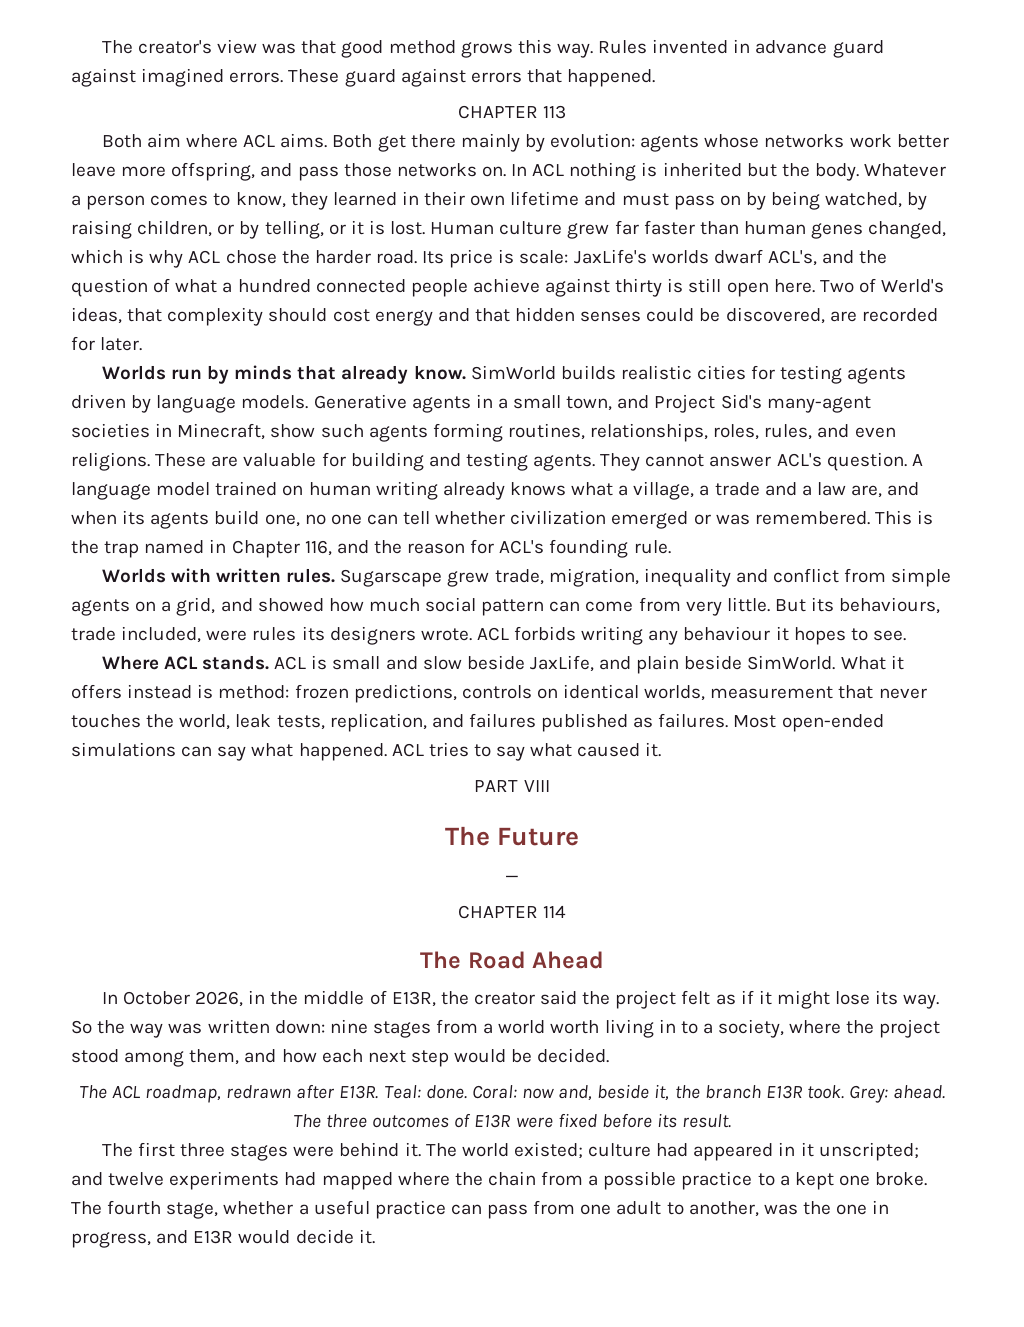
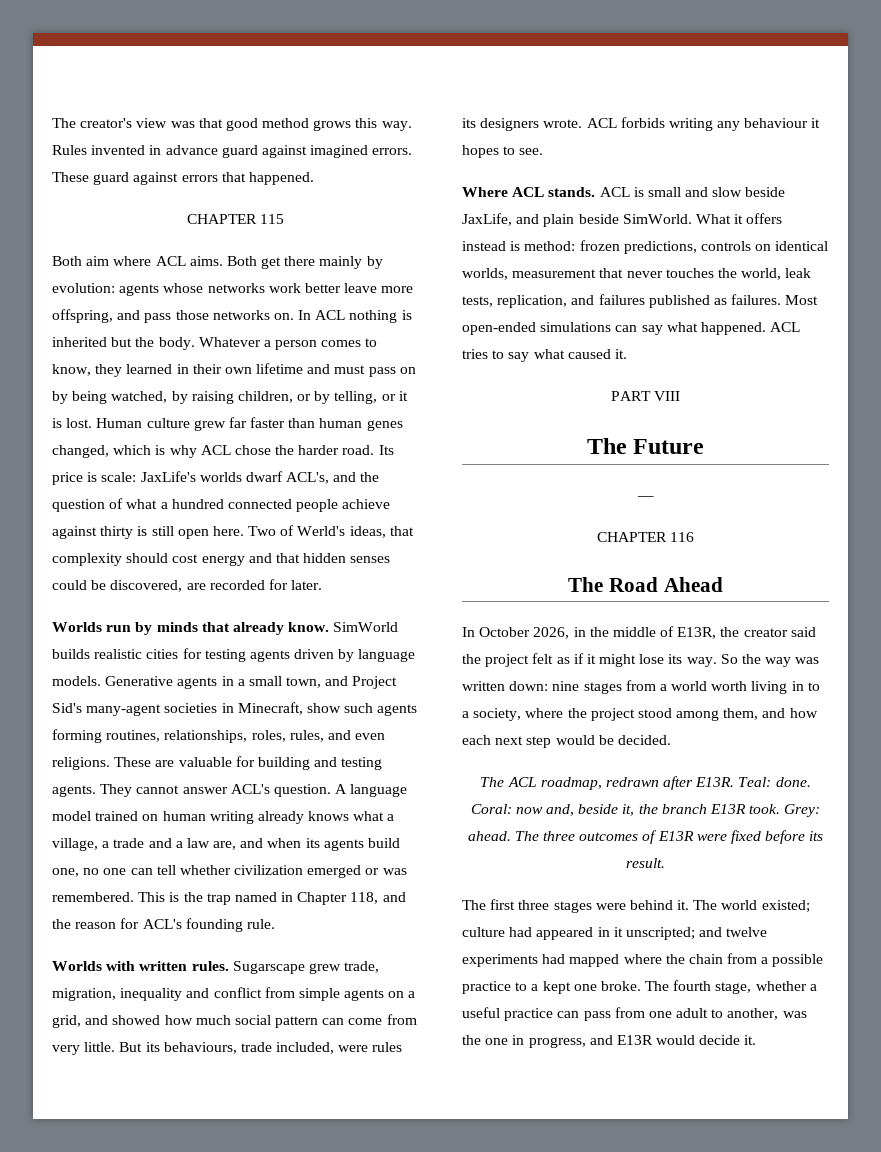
[543,105,567,119] 113 -> [260,214,285,224] 115
[304,540,332,556] 116, -> [350,892,379,904] 118,
[543,905,567,918] 114 -> [670,532,695,542] 116

